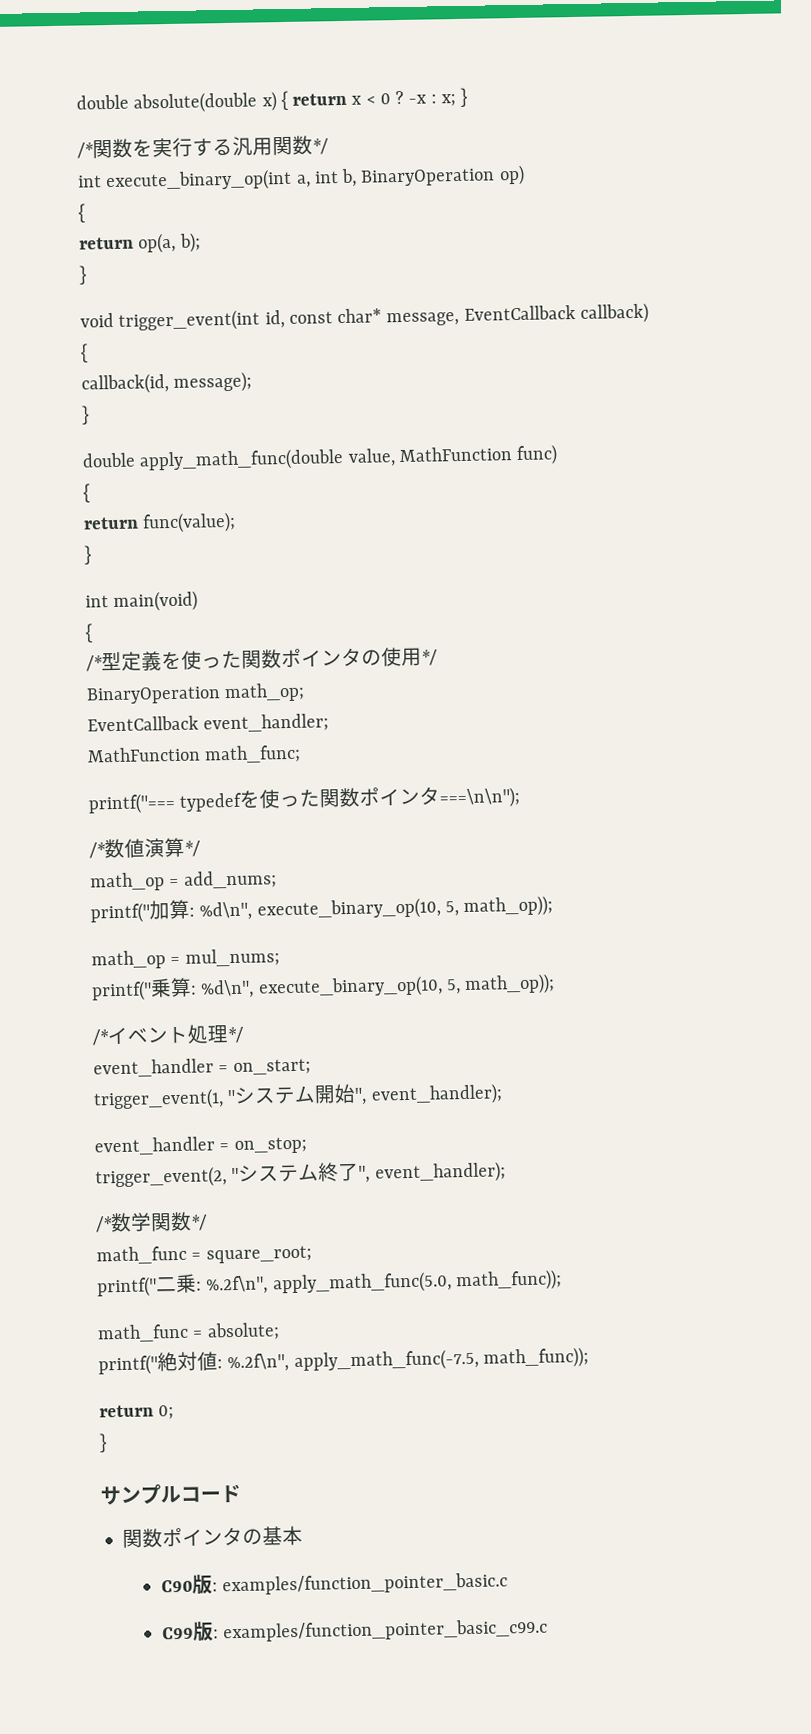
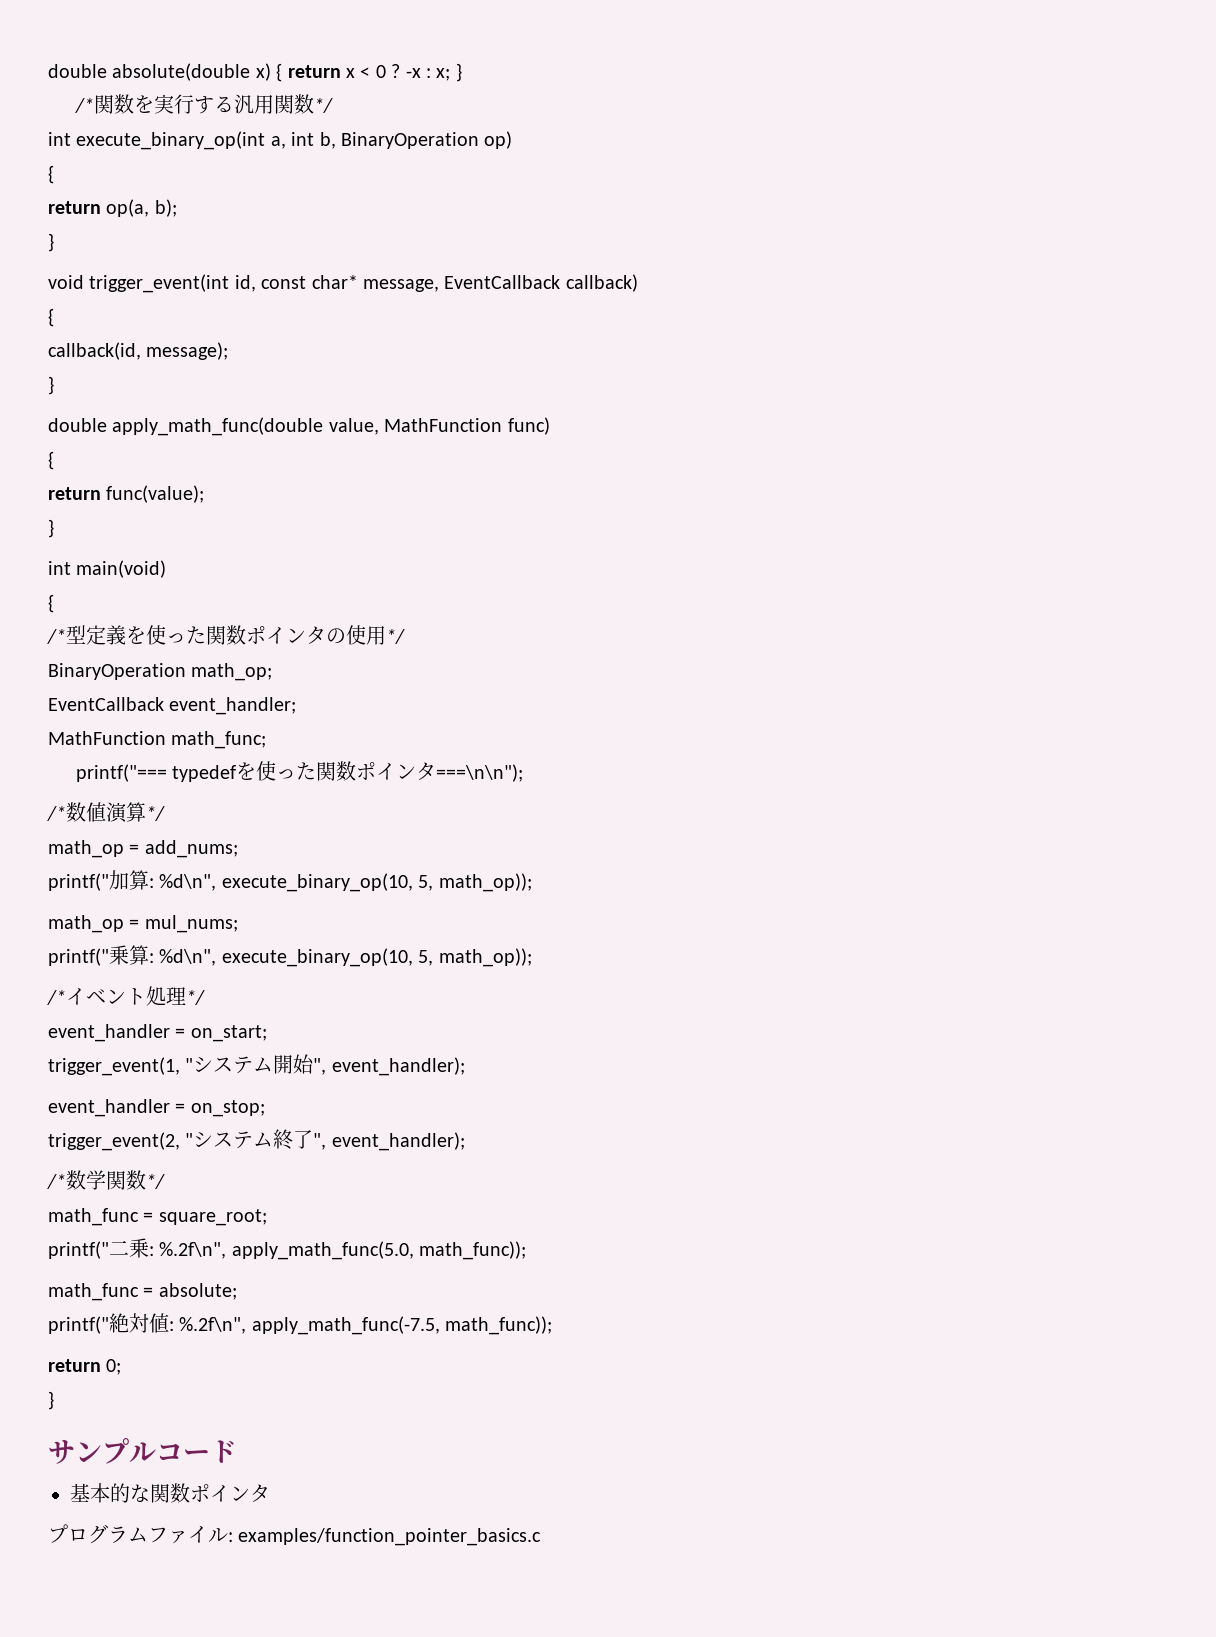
[122,1525,304,1548] [160,1572,509,1596] [161,1618,549,1643] 関数ポインタの基本 // C90版: examples/function_pointer_basic.c // C99版: examples/function_pointer_basic_c99.c -> [70,1483,270,1503] [48,1524,542,1546] 基本的な関数ポインタ // プログラムファイル: examples/function_pointer_basics.c

